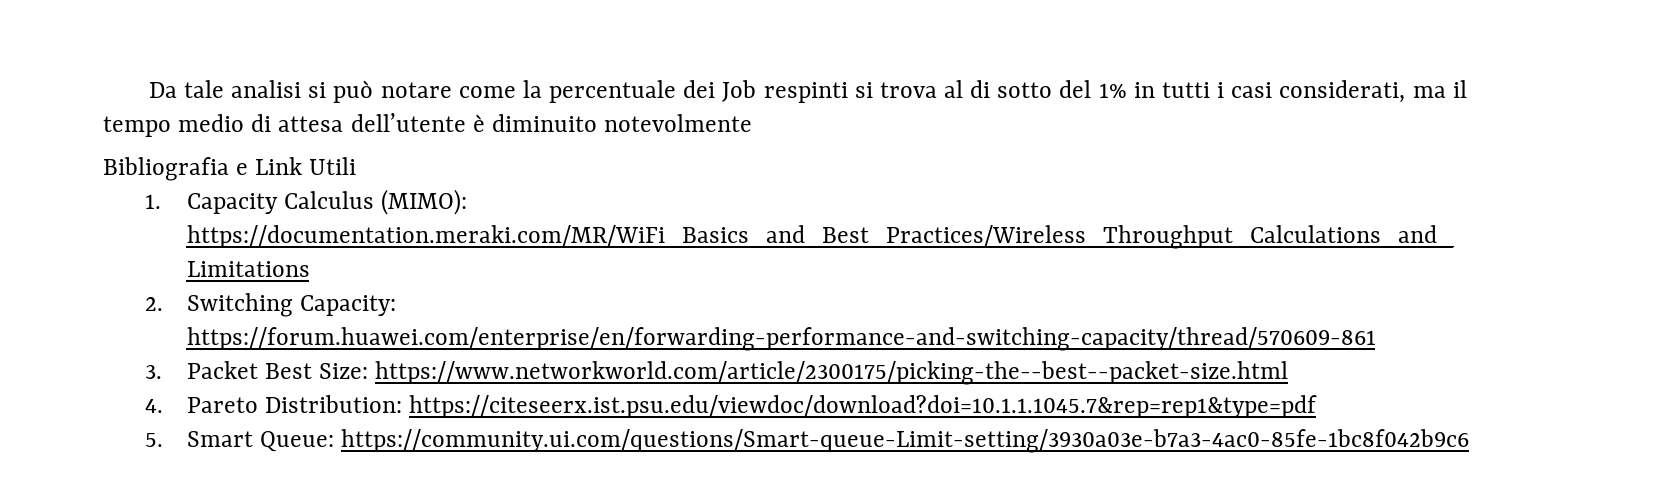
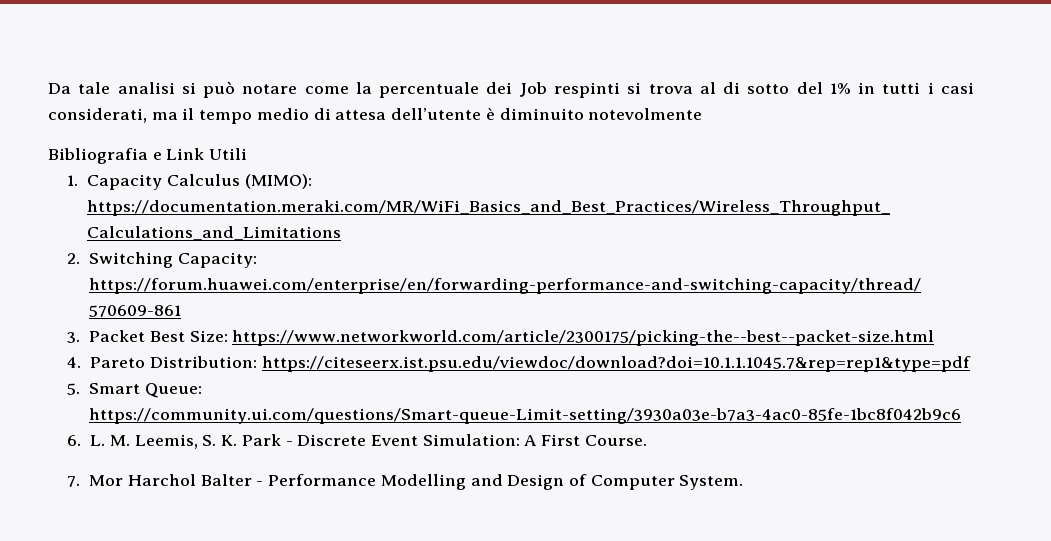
(1469, 441) none -> [67,434,647,449] [67,474,744,490] // 6. L. M. Leemis, S. K. Park - Discrete Event Simulation: A First Course. // 7. Mor Harchol Balter - Performance Modelling and Design of Computer System.

